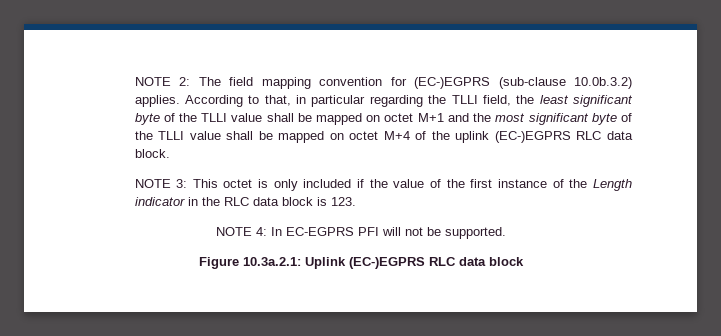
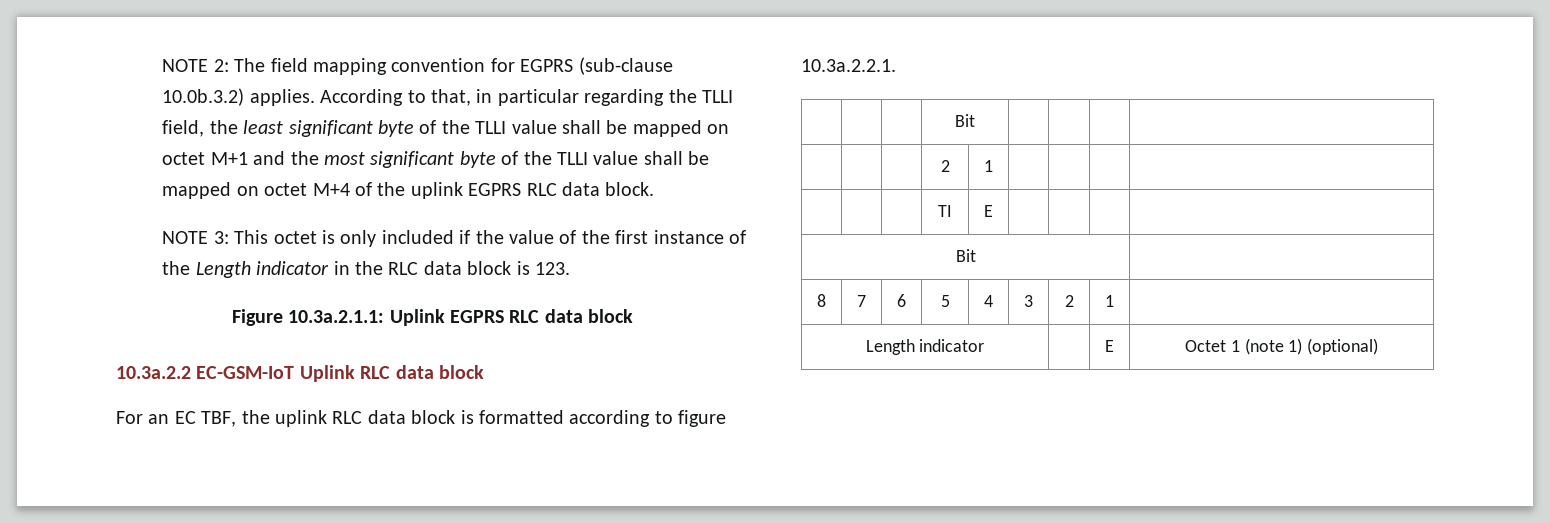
[414,77,491,89] (EC-)EGPRS -> [520,59,574,72] EGPRS
[494,131,571,143] (EC-)EGPRS -> [468,183,522,196] EGPRS
[215,227,506,239] [198,257,524,269] NOTE 4: In EC-EGPRS PFI will not be supported. // Figure 10.3a.2.1: Uplink (EC-)EGPRS RLC data block -> [231,309,634,326] [116,365,484,382] [116,410,727,427] [801,59,896,72] [955,114,975,127] [940,160,950,172] [984,160,993,172] [938,205,952,217] [984,205,993,217] [955,249,976,262] [817,294,826,307] [857,295,866,307] [897,294,906,307] [940,295,950,307] [984,295,993,307] [1024,295,1033,307] [1064,295,1074,307] [1105,295,1114,307] [865,339,985,355] [1105,340,1114,352] [1184,338,1379,355] Figure 10.3a.2.1.1: Uplink EGPRS RLC data block // 10.3a.2.2 EC-GSM-IoT Uplink RLC data block // For an EC TBF, the uplink RLC data block is formatted according to figure 10.3a.2.2.1. // | | | Bit | | | | // | | | 2 | 1 | | | | // | | | TI | E | | | | // Bit | // 8 | 7 | 6 | 5 | 4 | 3 | 2 | 1 | // Length indicator | | E | Octet 1 (note 1) (optional)

